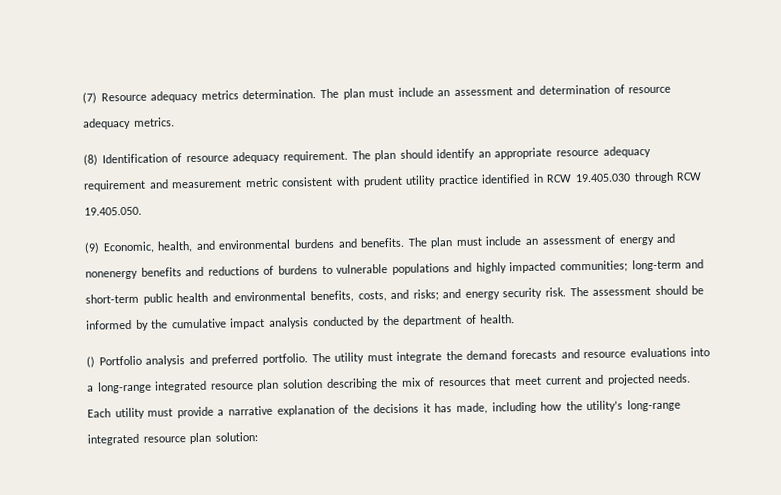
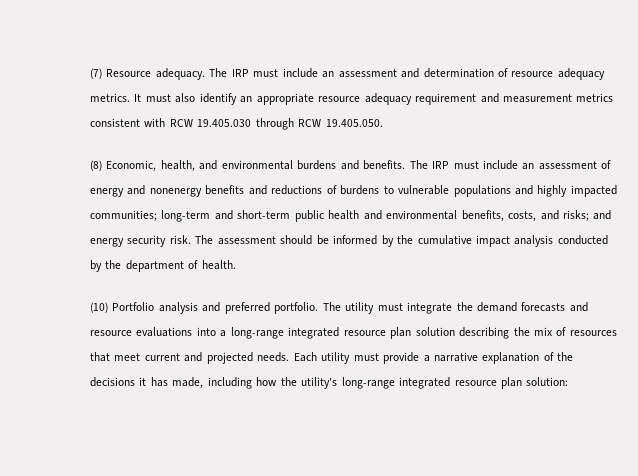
[150,88,365,103] adequacy metrics determination. The plan -> [155,68,249,80] adequacy. The IRP
[83,149,433,166] // (8) Identification of resource adequacy requirement. The plan should -> [134,93,196,103] It must also
[244,177,279,188] metric -> [576,93,614,102] metrics
[362,173,544,188] prudent utility practice identified in -> (166, 122) none
[84,242,100,254] (9) -> [90,160,102,171] (8)
[430,237,454,249] plan -> [432,161,450,169] IRP
[86,356,95,368] () -> [90,302,108,313] (10)

